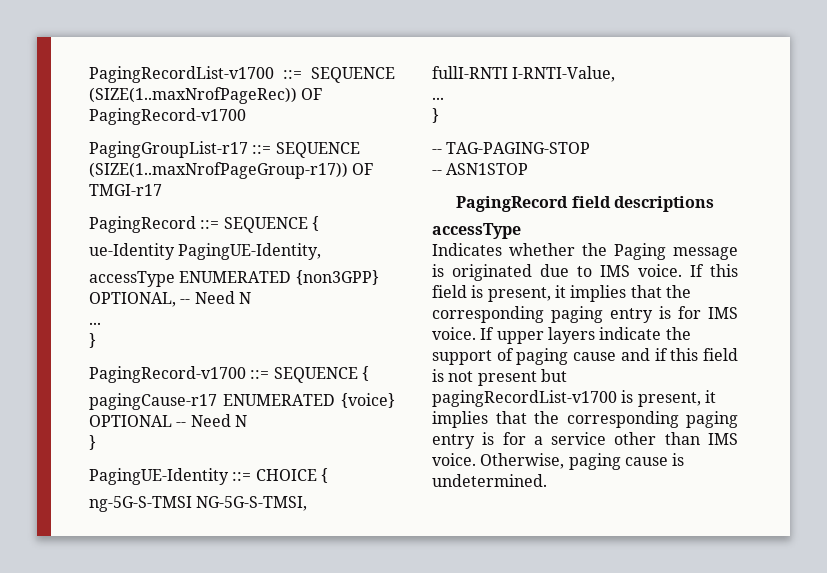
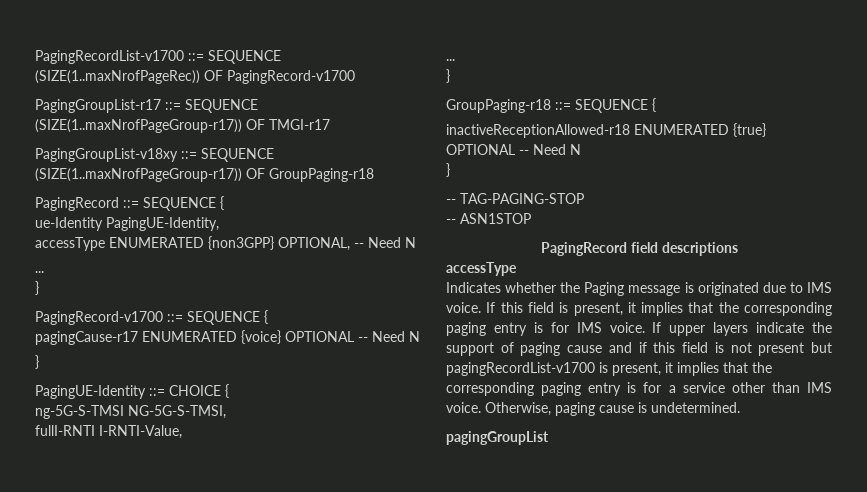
(162, 190) none -> [35,148,274,162] [35,168,374,182] // PagingGroupList-v18xy ::= SEQUENCE (SIZE(1..maxNrofPageGroup-r17)) OF GroupPaging-r18
(439, 115) none -> [446,98,656,113] [446,123,766,138] [446,144,581,155] [446,163,450,177] // GroupPaging-r18 ::= SEQUENCE { // inactiveReceptionAllowed-r18 ENUMERATED {true} OPTIONAL -- Need N // }
(547, 480) none -> [446,431,549,445] // pagingGroupList

